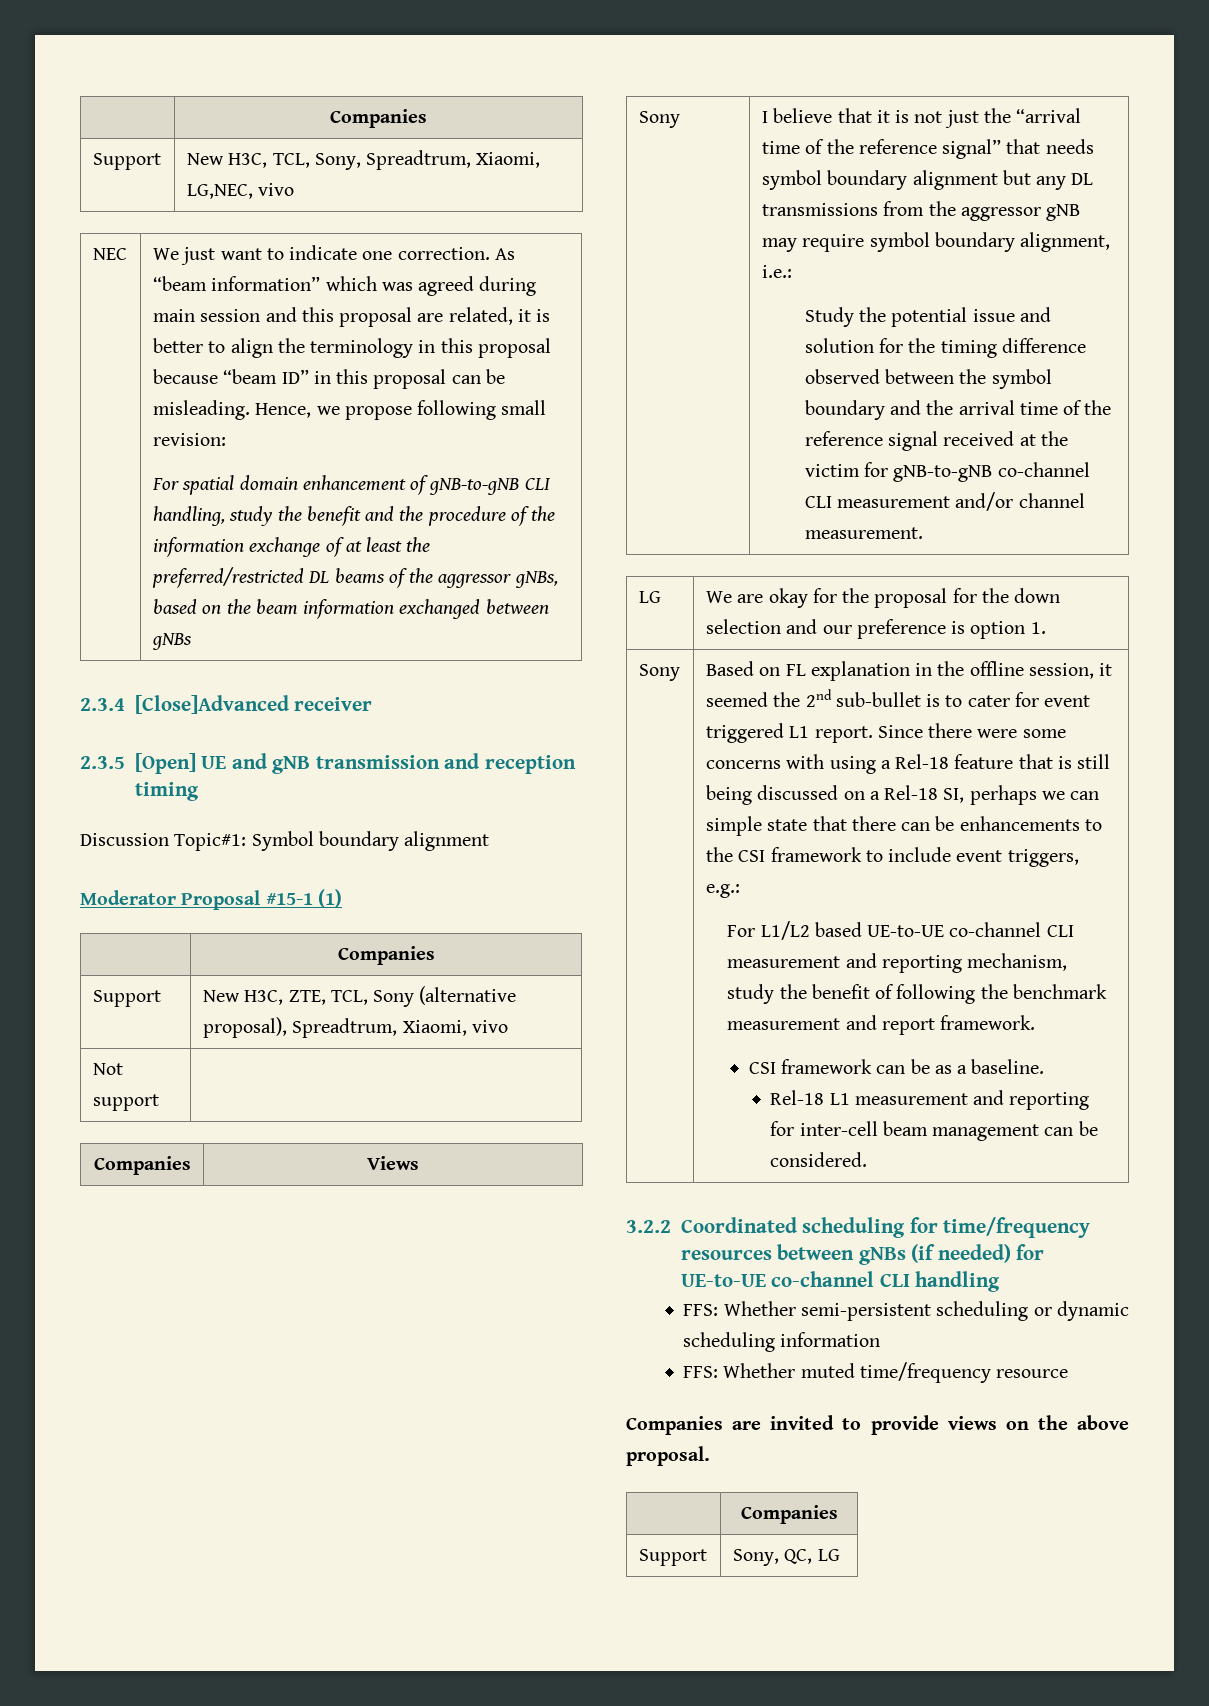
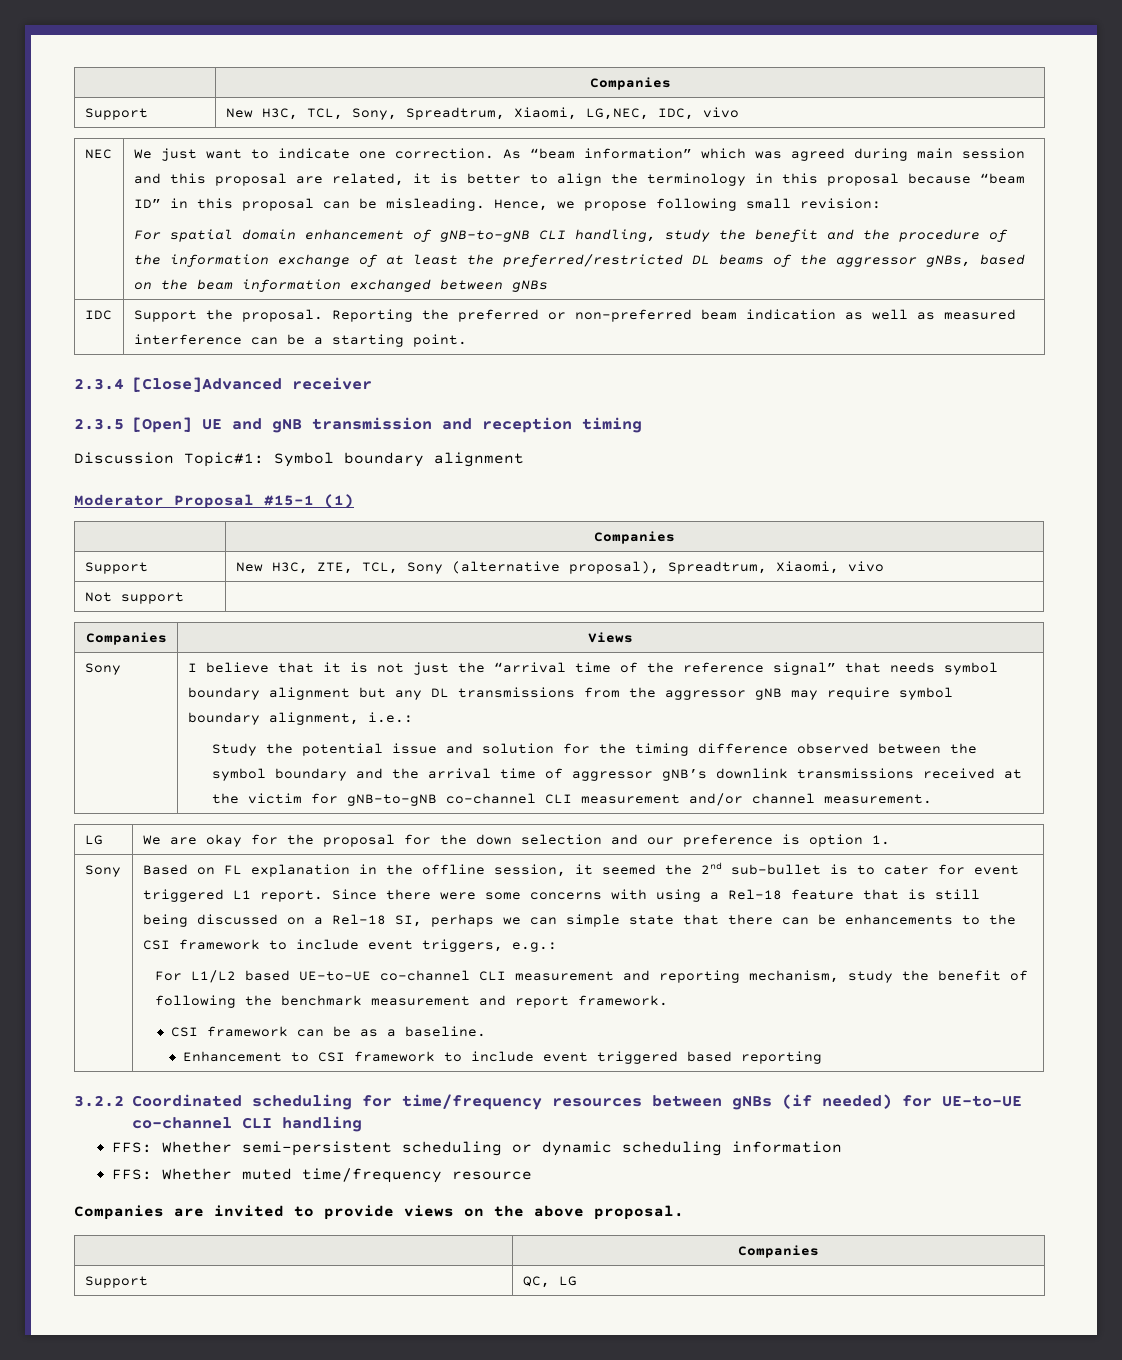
(253, 191) none -> [657,108,694,120] IDC,
(192, 641) none -> [84,310,112,320] [133,309,1016,322] [133,334,467,347] // IDC | Support the proposal. Reporting the preferred or non-preferred beam indication as well as measured interference can be a starting point.
[1084,400,1112,415] [804,431,939,451] the reference signal -> [572,768,915,781] aggressor gNB’s downlink transmissions
[770,1090,1090,1110] [770,1121,1098,1141] [770,1152,868,1167] Rel-18 L1 measurement and reporting for inter-cell beam management can be considered. -> [183,1051,823,1064] Enhancement to CSI framework to include event triggered based reporting
[732,1549,779,1566] Sony, -> (148, 1282) none

